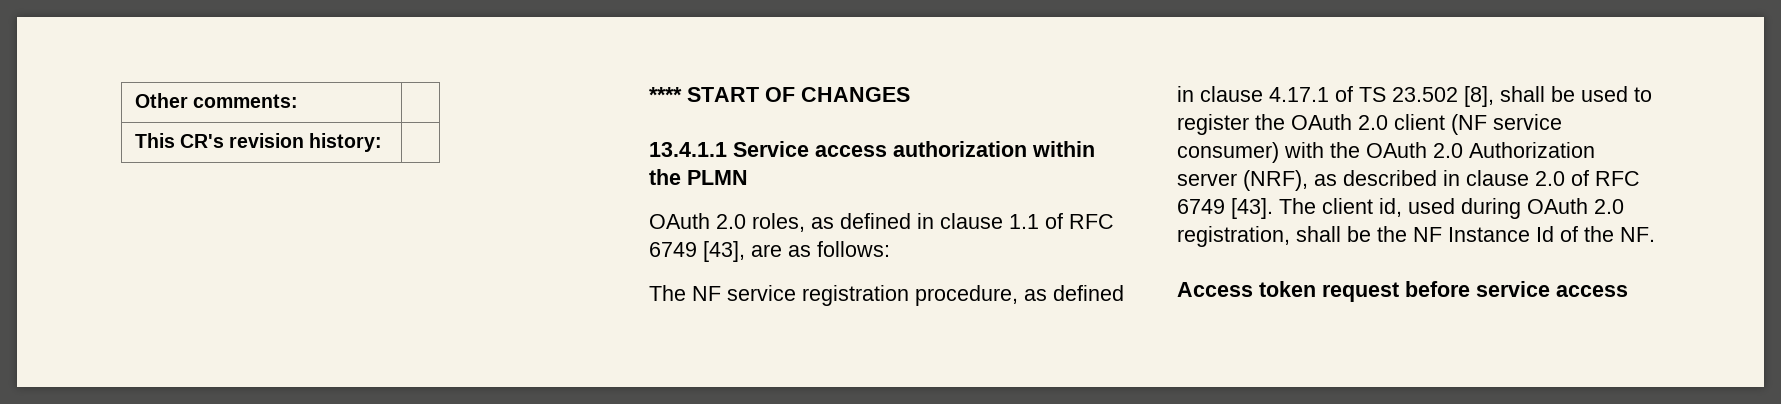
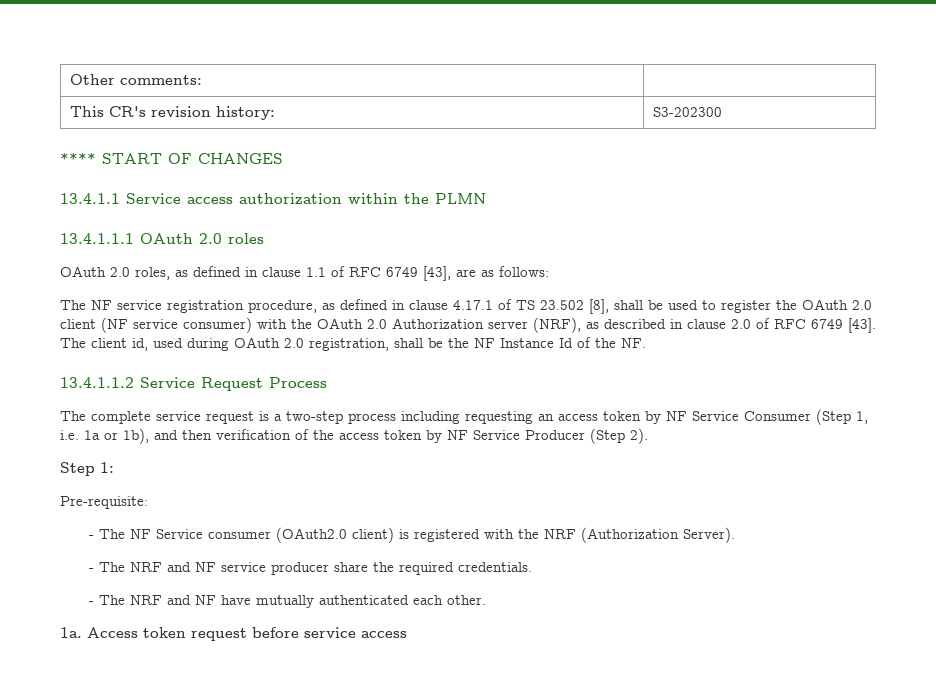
(383, 142) none -> [653,107,723,117] S3-202300
(748, 177) none -> [60,233,264,244] // 13.4.1.1.1 OAuth 2.0 roles
(1655, 234) none -> [60,377,327,391] [60,409,868,425] [60,428,648,444] [60,462,114,476] [60,496,148,509] [89,527,736,543] [89,562,533,575] [89,595,487,608] [60,627,82,638] 13.4.1.1.2 Service Request Process // The complete service request is a two-step process including requesting an access token by NF Service Consumer (Step 1, i.e. 1a or 1b), and then verification of the access token by NF Service Producer (Step 2). // Step 1: // Pre-requisite: // - The NF Service consumer (OAuth2.0 client) is registered with the NRF (Authorization Server). // - The NRF and NF service producer share the required credentials. // - The NRF and NF have mutually authenticated each other. // 1a.

